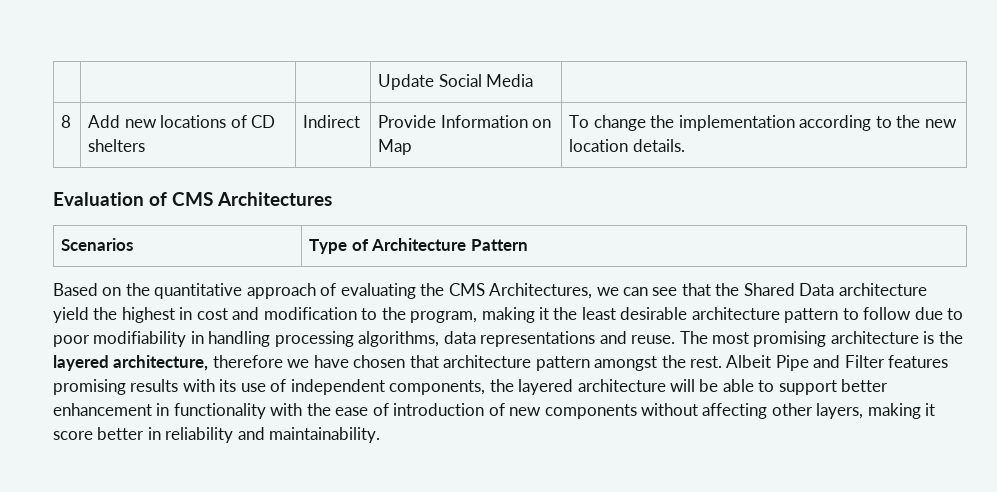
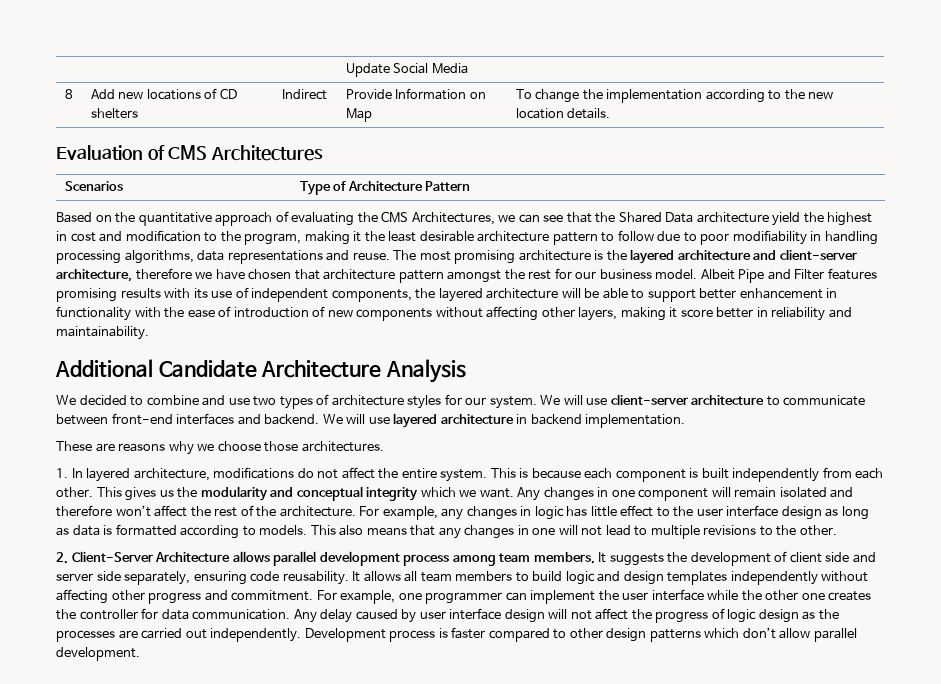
(109, 363) none -> [677,249,857,260] architecture and client-server
[690,356,723,368] rest. -> [528,268,698,280] rest for our business model.
(381, 435) none -> [55,359,466,383] [56,394,866,409] [56,413,686,428] [56,441,384,455] [56,467,884,482] [56,486,854,501] [56,505,869,520] [56,524,837,539] [56,551,876,566] [56,571,869,585] [56,589,872,604] [56,608,839,623] [56,627,857,642] [56,647,140,661] // Additional Candidate Architecture Analysis // We decided to combine and use two types of architecture styles for our system. We will use client-server architecture to communicate between front-end interfaces and backend. We will use layered architecture in backend implementation. // These are reasons why we choose those architectures. // 1. In layered architecture, modifications do not affect the entire system. This is because each component is built independently from each other. This gives us the modularity and conceptual integrity which we want. Any changes in one component will remain isolated and therefore won’t affect the rest of the architecture. For example, any changes in logic has little effect to the user interface design as long as data is formatted according to models. This also means that any changes in one will not lead to multiple revisions to the other. // 2. Client-Server Architecture allows parallel development process among team members. It suggests the development of client side and server side separately, ensuring code reusability. It allows all team members to build logic and design templates independently without affecting other progress and commitment. For example, one programmer can implement the user interface while the other one creates the controller for data communication. Any delay caused by user interface design will not affect the progress of logic design as the processes are carried out independently. Development process is faster compared to other design patterns which don’t allow parallel development.

